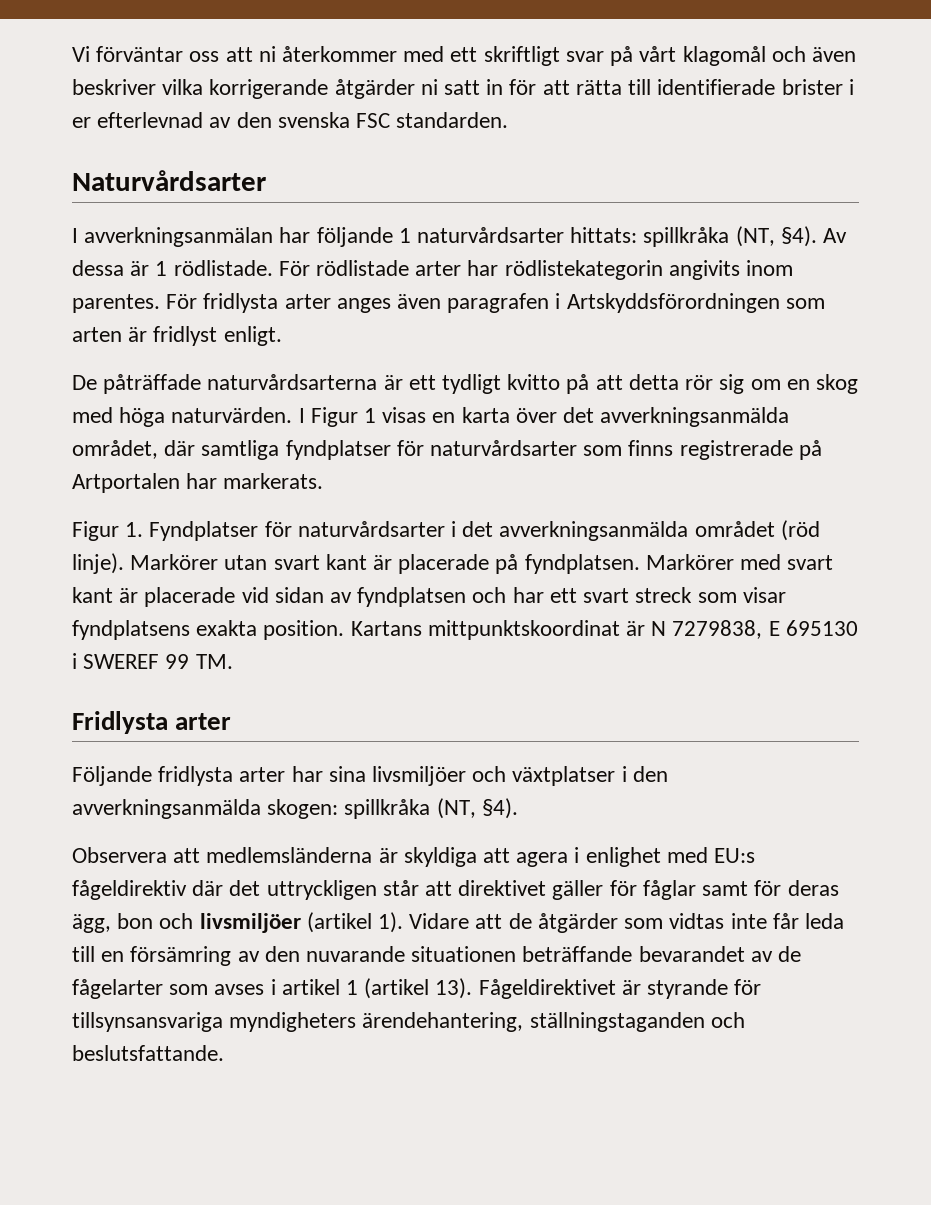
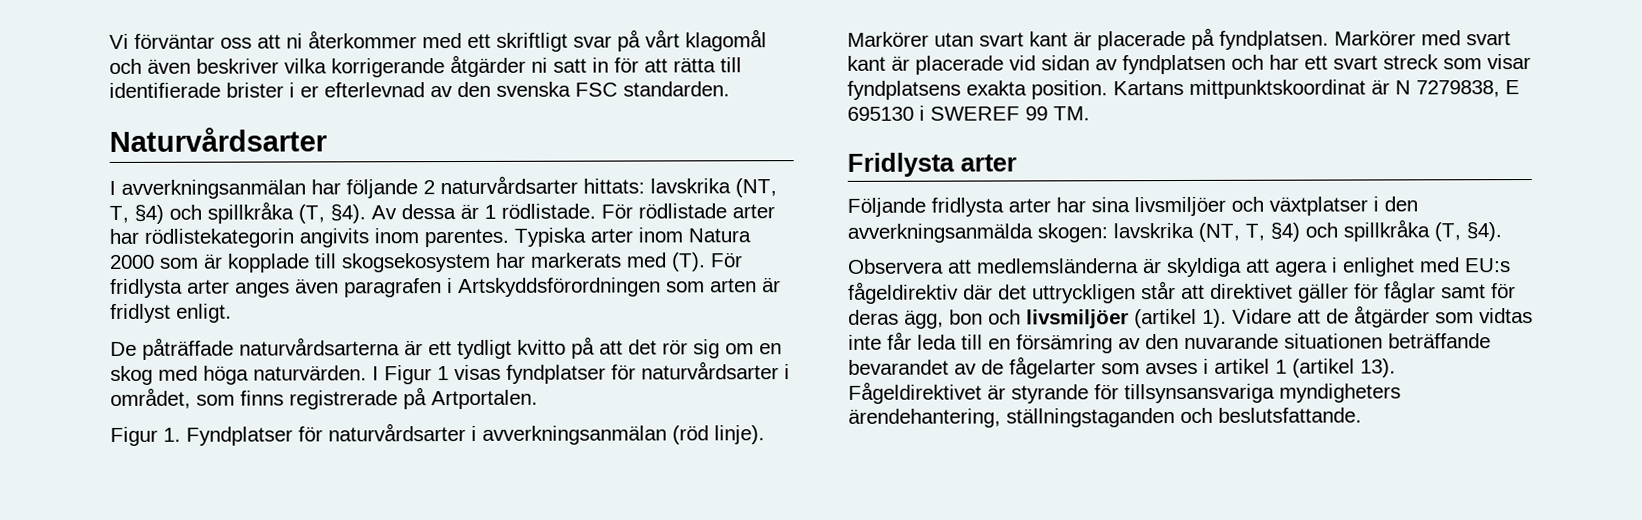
[398,228,411,243] 1 -> [423,180,435,195] 2
[643,226,775,247] spillkråka (NT, -> [650,178,777,198] [109,201,325,224] lavskrika (NT, T, §4) och spillkråka (T,
(160, 303) none -> [514,227,751,247] [109,252,706,273] Typiska arter inom Natura 2000 som är kopplade till skogsekosystem har markerats med (T).
[628,374,679,390] detta -> [628,339,657,355] det
[432,407,790,427] [72,440,280,460] en karta över det avverkningsanmälda området, där samtliga -> (501, 372) none
(578, 448) none -> [784,364,790,380] [110,387,191,409] i området,
[72,473,324,493] Artportalen har markerats. -> [431,389,538,410] Artportalen.
[462,521,775,541] det avverkningsanmälda området -> [482,425,667,445] avverkningsanmälan
[344,798,476,819] spillkråka (NT, -> [1113,219,1461,242] lavskrika (NT, T, §4) och spillkråka (T,

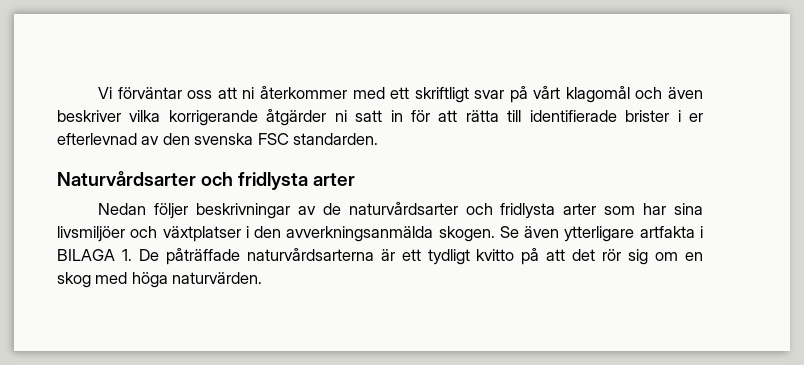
[109,175,777,199] [109,201,775,224] [109,227,751,248] [109,252,743,273] [110,277,781,298] [110,303,232,323] // I avverkningsanmälan har följande 2 naturvårdsarter hittats: lavskrika (NT, T, §4) och spillkråka (T, §4). Av dessa är 1 rödlistade. För rödlistade arter har rödlistekategorin angivits inom parentes. Typiska arter inom Natura 2000 som är kopplade till skogsekosystem har markerats med (T). För fridlysta arter anges även paragrafen i Artskyddsförordningen som arten är fridlyst enligt. // -> [201,172,356,190] [98,202,703,219] [57,226,703,242] [57,249,132,261] och fridlysta arter // Nedan följer beskrivningar av de naturvårdsarter och fridlysta arter som har sina livsmiljöer och växtplatser i den avverkningsanmälda skogen. Se även ytterligare artfakta i BILAGA 1.
[372,361,790,385] [110,387,538,410] [110,422,765,446] [847,27,1511,51] [847,54,1531,75] [847,79,1520,100] [847,105,1090,121] [847,152,1017,177] [847,196,1418,217] [847,219,1502,243] [847,257,1511,278] [848,280,1516,304] [848,305,1533,329] [848,331,1491,354] [848,356,1396,379] [848,381,1401,404] [848,407,1362,428] I Figur 1 visas fyndplatser för naturvårdsarter i området, som finns registrerade på Artportalen. // Figur 1. Fyndplatser för naturvårdsarter i avverkningsanmälan (röd linje). Markörer utan svart kant är placerade på fyndplatsen. Markörer med svart kant är placerade vid sidan av fyndplatsen och har ett svart streck som visar fyndplatsens exakta position. Kartans mittpunktskoordinat är N 7279838, E 695130 i SWEREF 99 TM. // Fridlysta arter // Följande fridlysta arter har sina livsmiljöer och växtplatser i den avverkningsanmälda skogen: lavskrika (NT, T, §4) och spillkråka (T, §4). // Observera att medlemsländerna är skyldiga att agera i enlighet med EU:s fågeldirektiv där det uttryckligen står att direktivet gäller för fåglar samt för deras ägg, bon och livsmiljöer (artikel 1). Vidare att de åtgärder som vidtas inte får leda till en försämring av den nuvarande situationen beträffande bevarandet av de fågelarter som avses i artikel 1 (artikel 13). Fågeldirektivet är styrande för tillsynsansvariga myndigheters ärendehantering, ställningstaganden och beslutsfattande. -> (263, 278) none

